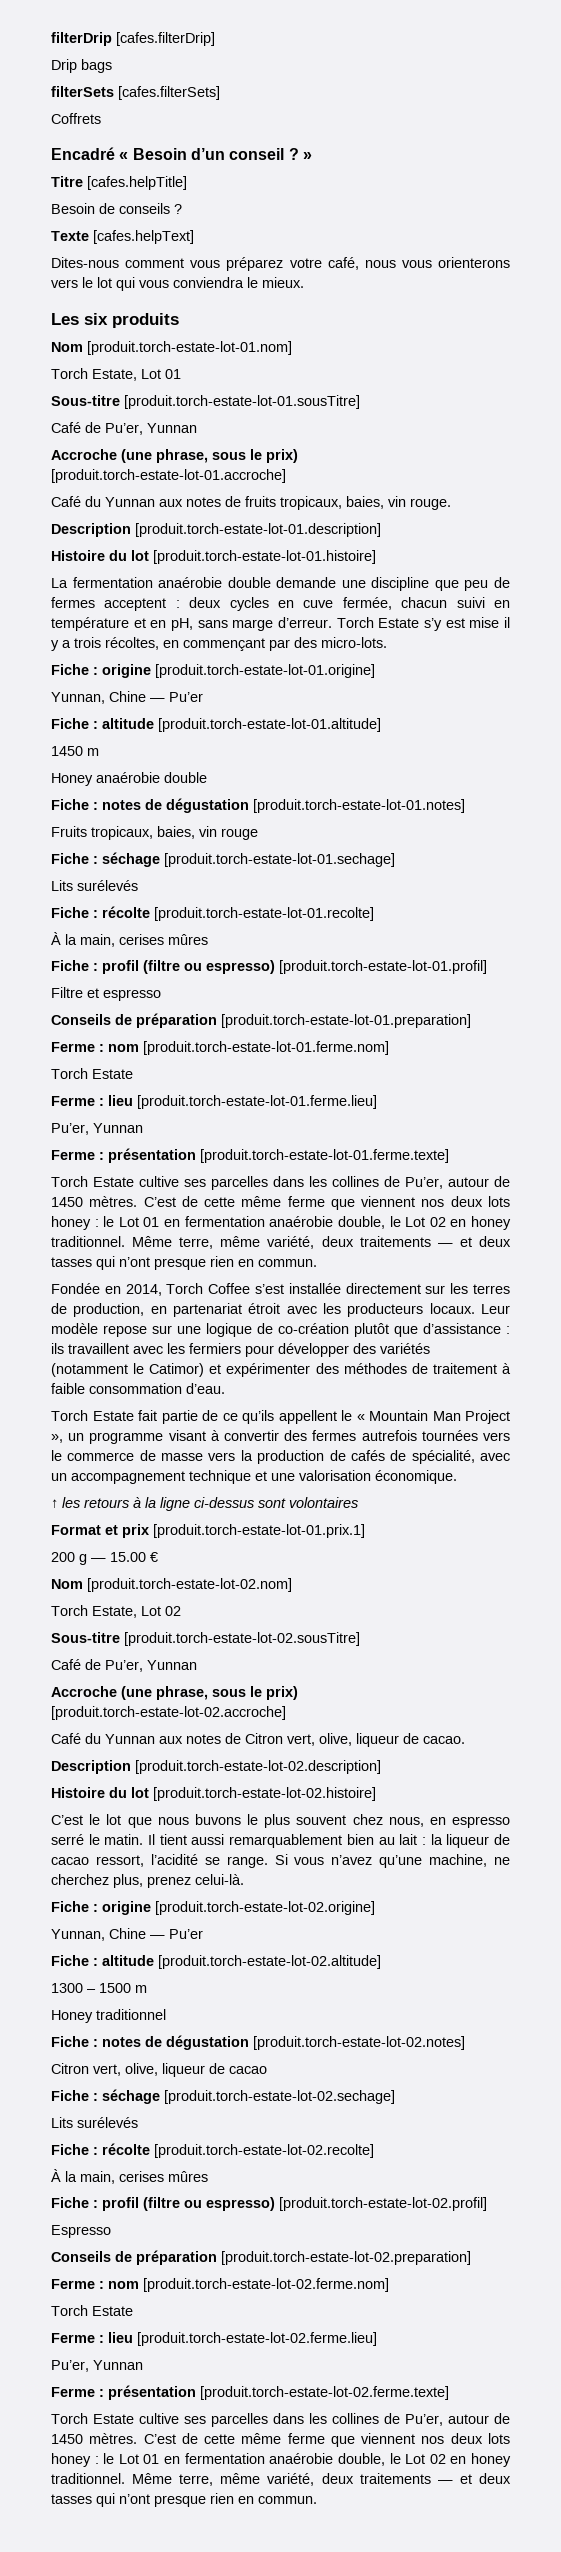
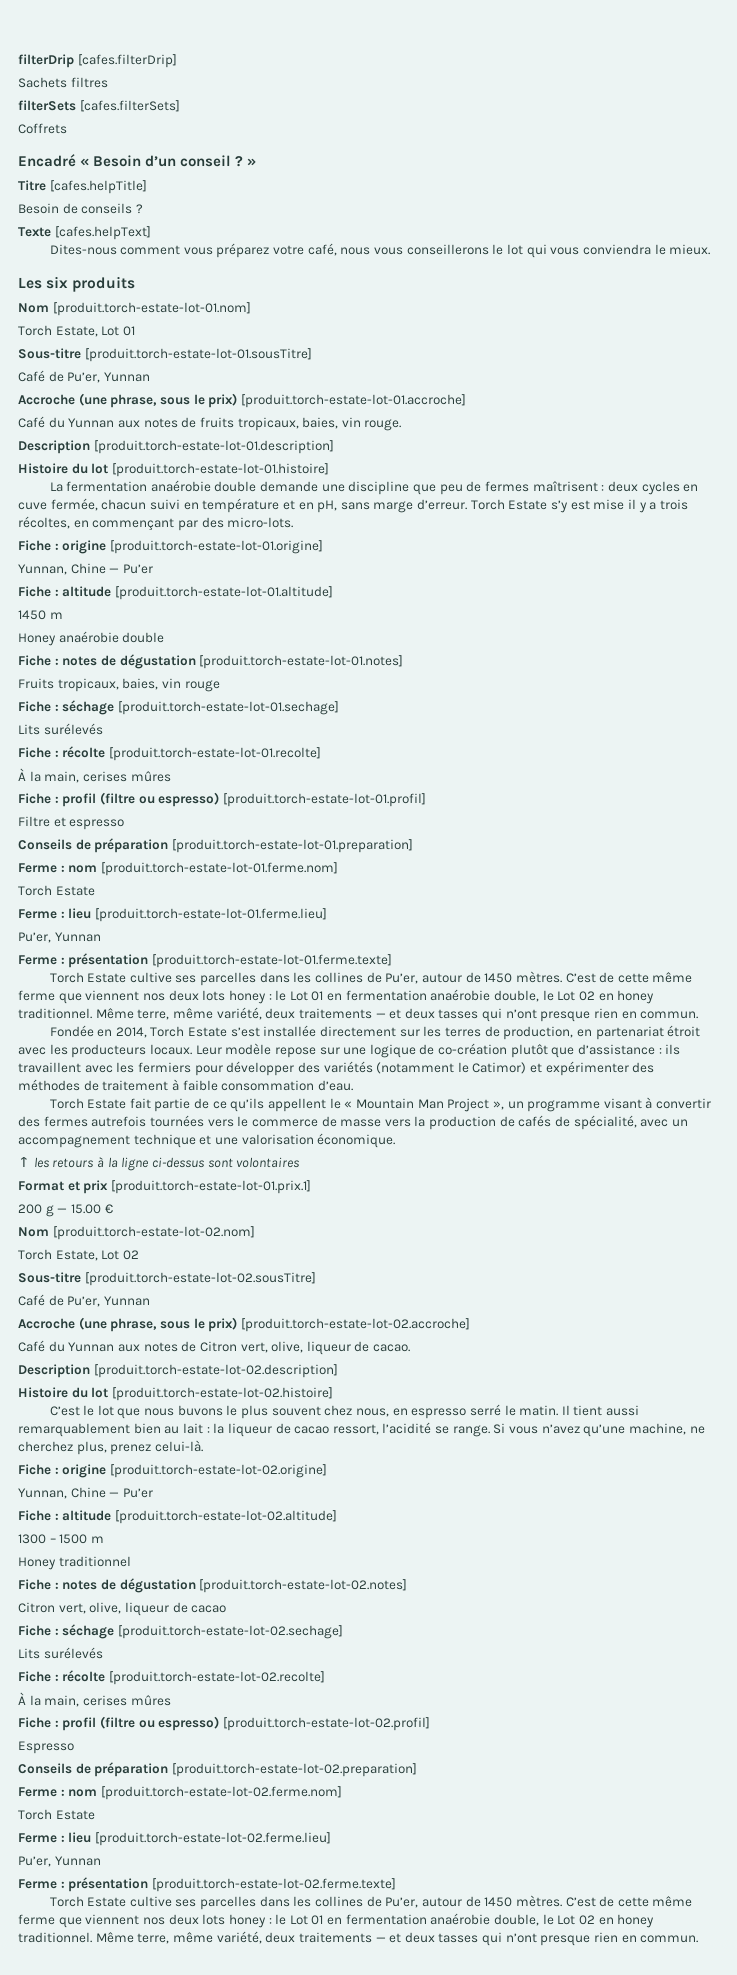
[51,59,112,73] Drip bags -> [18,77,108,88] Sachets filtres
[438,257,510,268] [51,279,78,288] orienterons vers -> [406,244,489,255] conseillerons
[104,598,167,611] acceptent -> [532,481,598,492] maîtrisent
[208,1283,251,1294] Coffee -> [188,1027,228,1037] Estate

